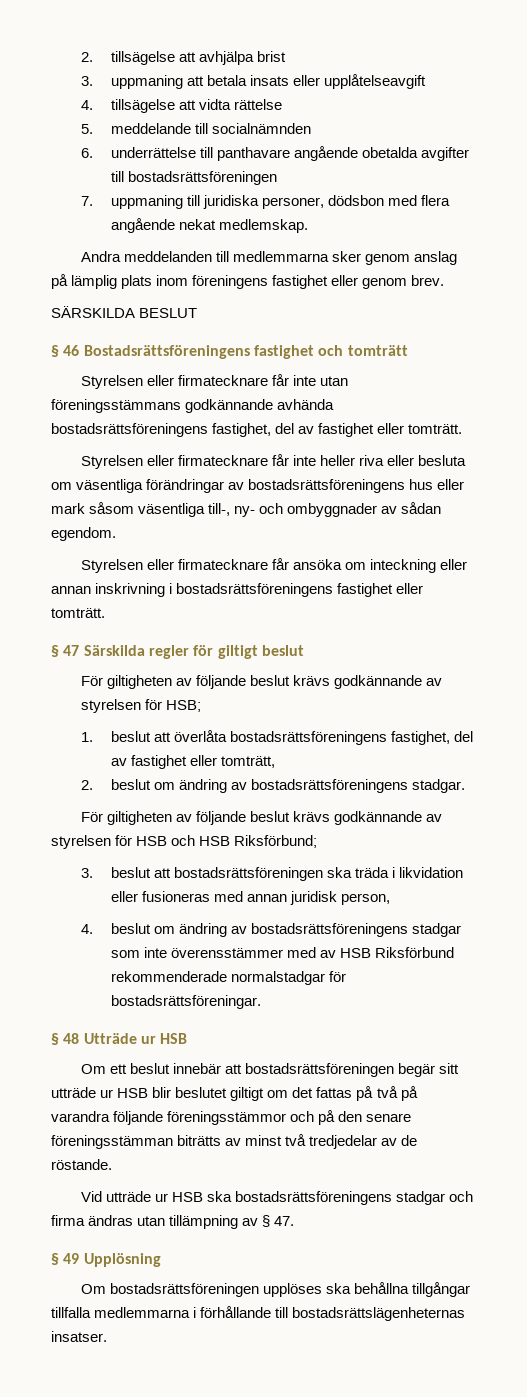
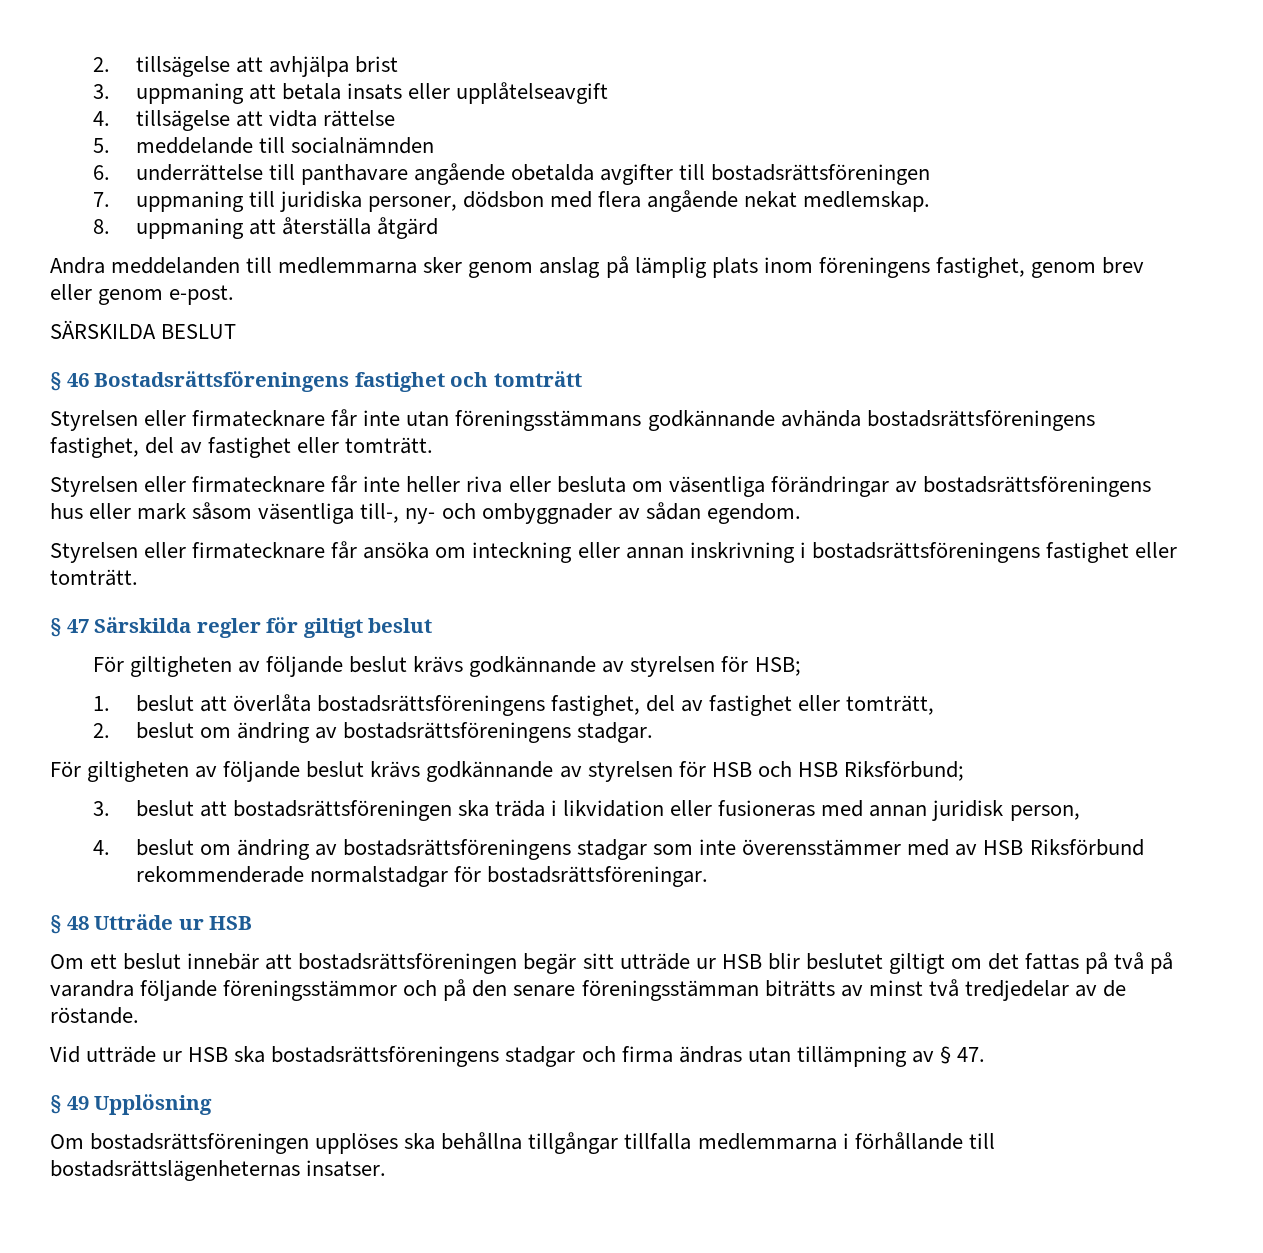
(308, 226) none -> [92,217,438,239] // 8. uppmaning att återställa åtgärd
[272,275,329,289] fastighet -> [935,257,1145,278] fastighet, genom brev
[411,275,445,286] brev. -> [169,285,235,305] e-post.

